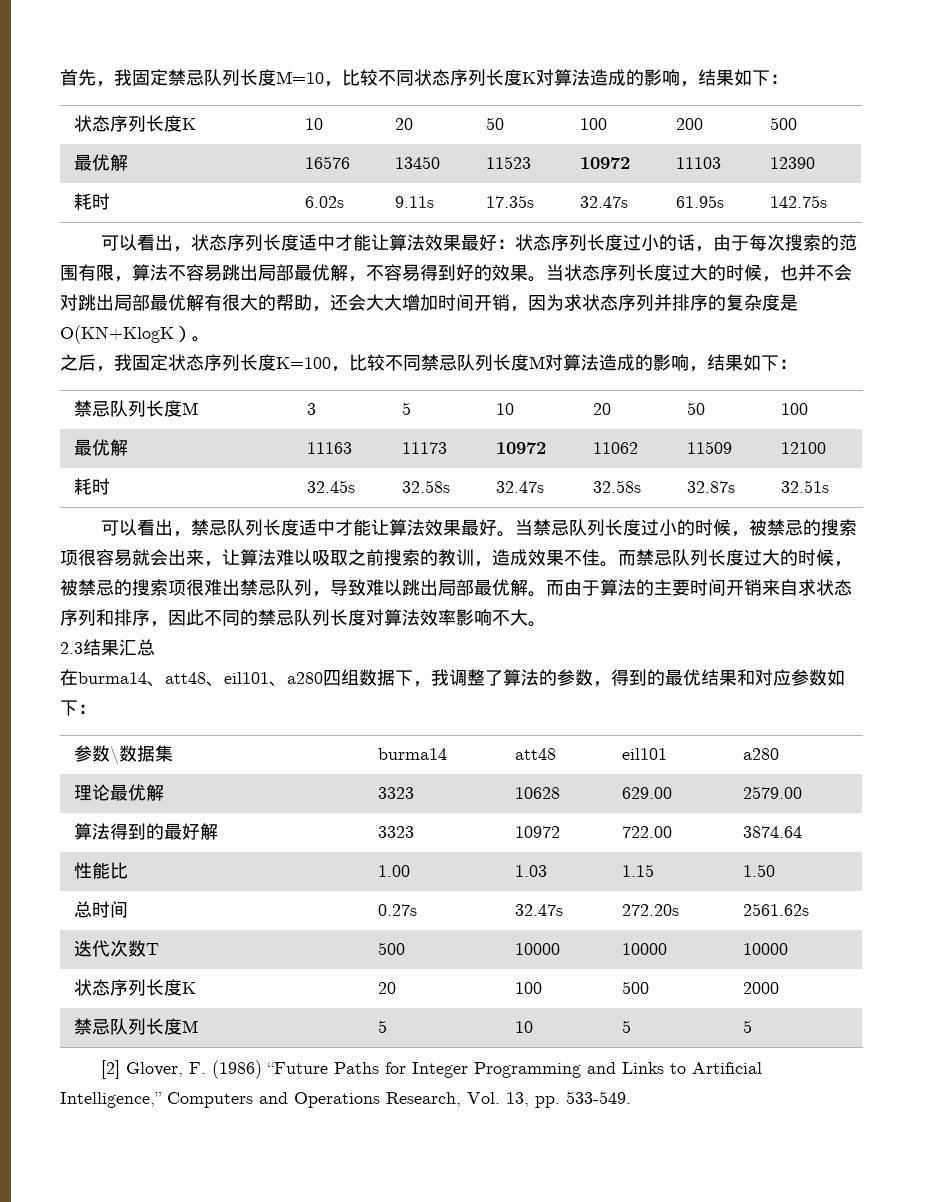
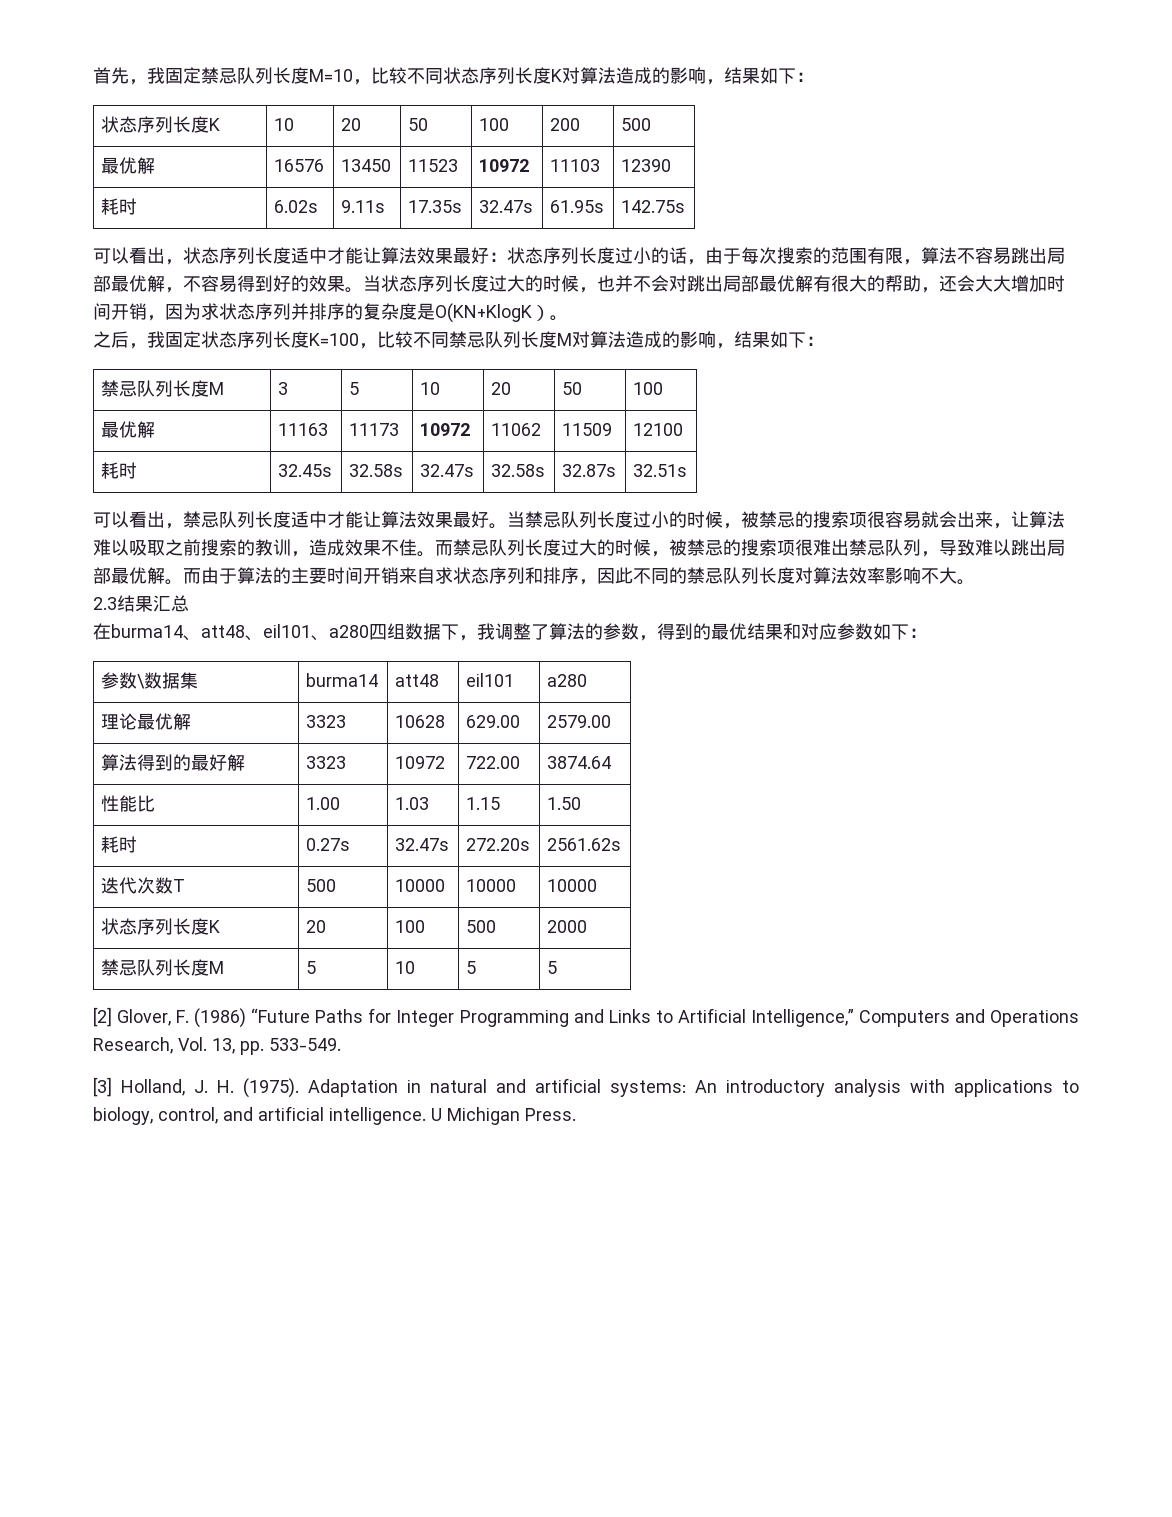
[73,901,128,918] 总时间 -> [100,836,137,853] 耗时
(631, 1097) none -> [93,1077,1079,1098] [93,1106,576,1125] // [3] Holland, J. H. (1975). Adaptation in natural and artificial systems: An introductory analysis with applications to biology, control, and artificial intelligence. U Michigan Press.

